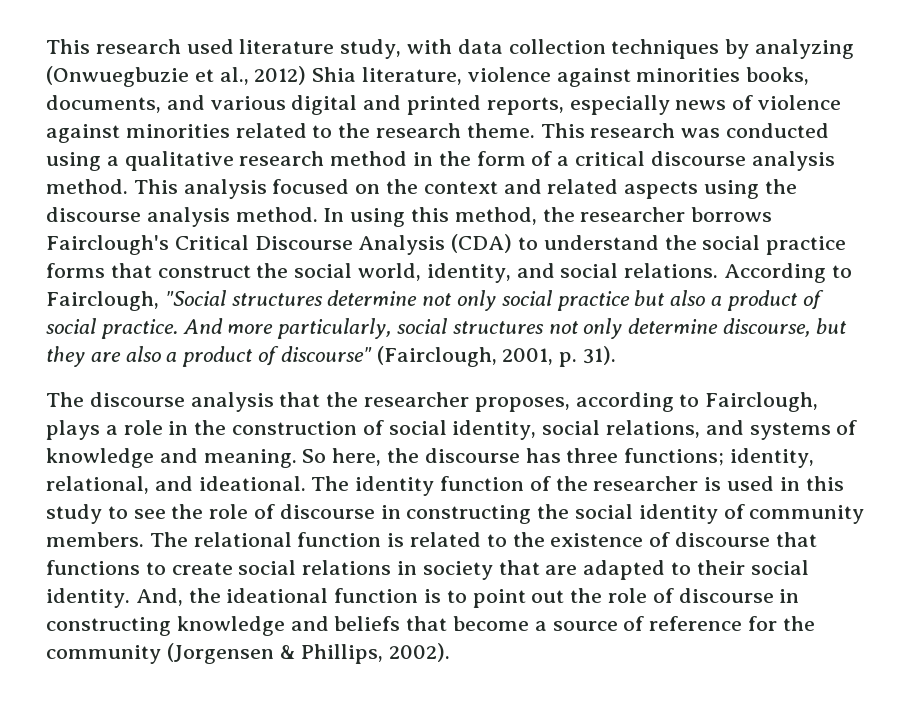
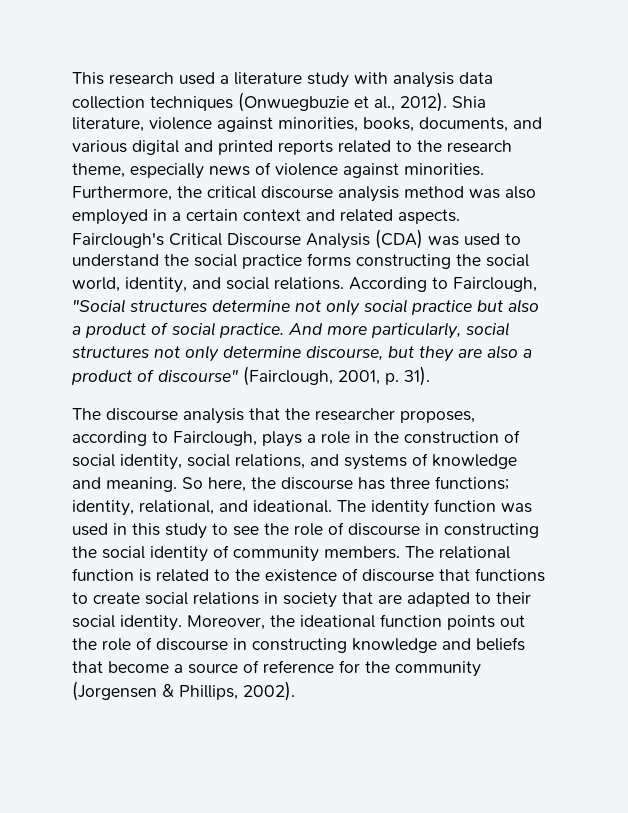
[239,39,453,59] literature study, with -> [220,72,454,88] a literature study with analysis
[725,39,855,59] by analyzing -> (233, 103) none
[254,66,307,85] 2012) -> [400,92,447,112] 2012).
[636,68,741,82] minorities -> [278,117,358,132] minorities,
[486,97,564,115] reports, -> [278,140,512,155] [72,163,125,178] reports related to the research theme,
[125,123,830,138] [46,151,835,171] [46,179,797,199] [46,207,773,227] minorities related to the research theme. This research was conducted using a qualitative research method in the form of a critical discourse analysis method. This analysis focused on the context and related aspects using the discourse analysis method. In using this method, the researcher borrows -> [404,163,484,176] [72,186,536,202] [72,209,460,225] minorities. Furthermore, the critical discourse analysis method was also employed in a certain context and related aspects.
(513, 243) none -> [428,233,500,246] was used
[110,263,251,278] that construct -> [356,254,451,269] constructing
[529,476,722,491] of the researcher is -> [501,503,532,513] was
[135,588,183,606] And, -> [187,615,265,630] Moreover,
[424,589,526,608] is to point -> [447,615,495,630] points

